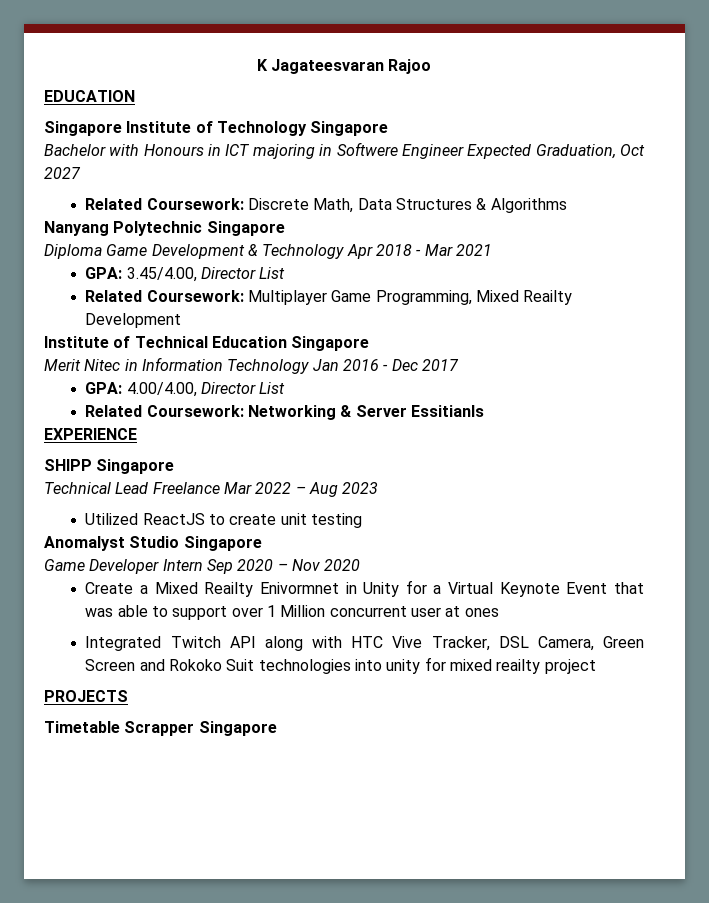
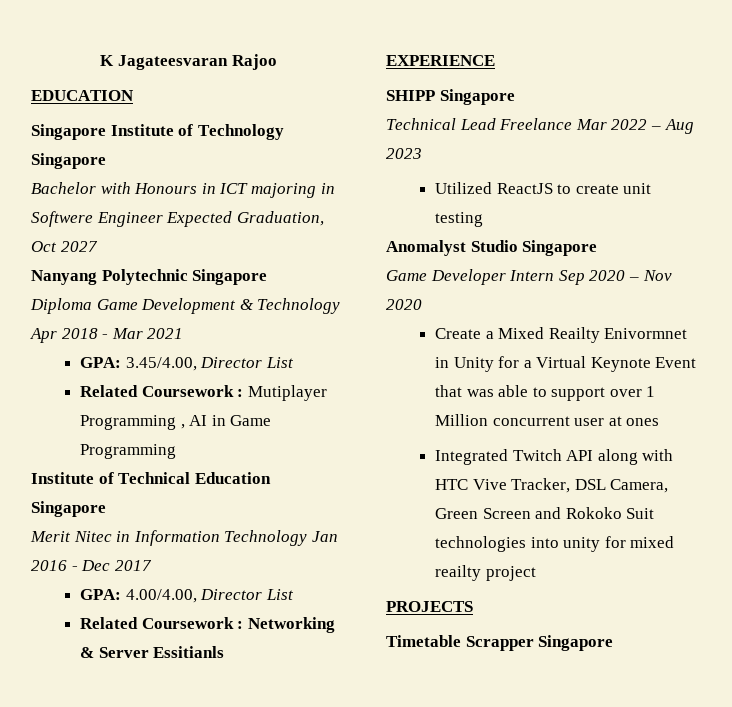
[85,198,567,213] // Related Coursework: Discrete Math, Data Structures & Algorithms -> (98, 246) none
[146,290,573,305] [85,313,182,328] Coursework: Multiplayer Game Programming, Mixed Reailty Development -> [141,385,327,401] [79,415,272,430] [79,444,176,459] Coursework : Mutiplayer Programming , AI in Game Programming
[146,405,244,417] Coursework: -> [141,617,244,629] Coursework :

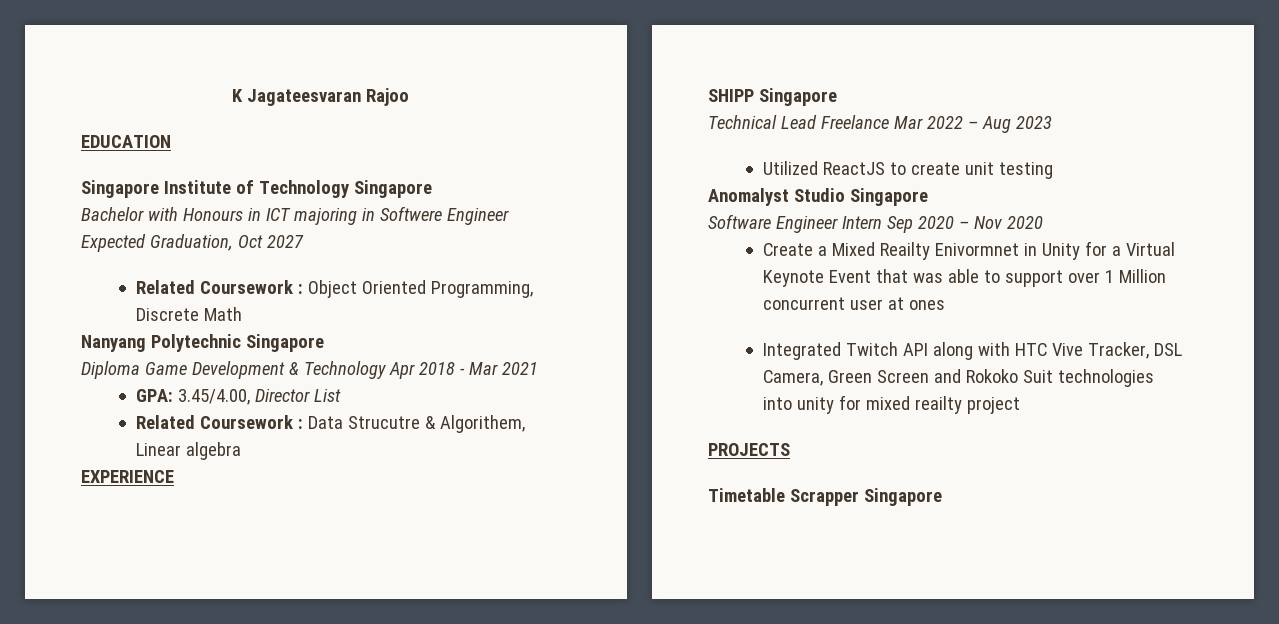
(98, 246) none -> [135,280,533,298] [135,307,242,321] // Related Coursework : Object Oriented Programming, Discrete Math
[247,385,327,401] [79,415,272,430] [79,444,176,459] [31,472,271,484] [31,501,106,517] [30,530,338,546] [31,560,152,571] [79,589,294,603] [79,617,335,633] [79,646,225,658] Mutiplayer Programming , AI in Game Programming // Institute of Technical Education Singapore // Merit Nitec in Information Technology Jan 2016 - Dec 2017 // GPA: 4.00/4.00, Director List // Related Coursework : Networking & Server Essitianls -> [307,415,525,433] [135,442,241,460] Data Strucutre & Algorithem, Linear algebra
[386,269,506,285] Game Developer -> [708,214,838,233] Software Engineer

